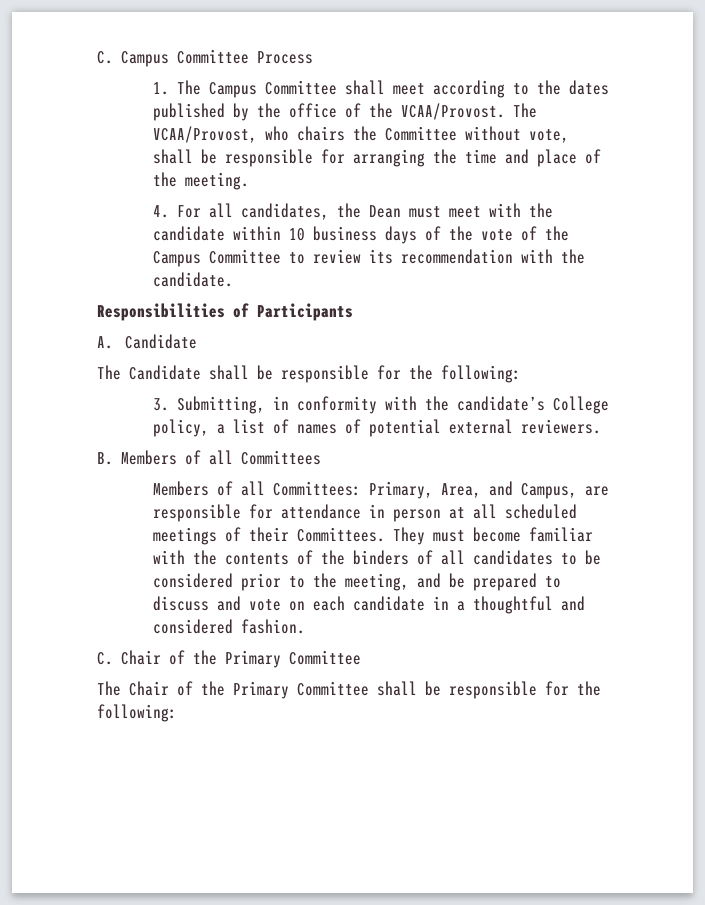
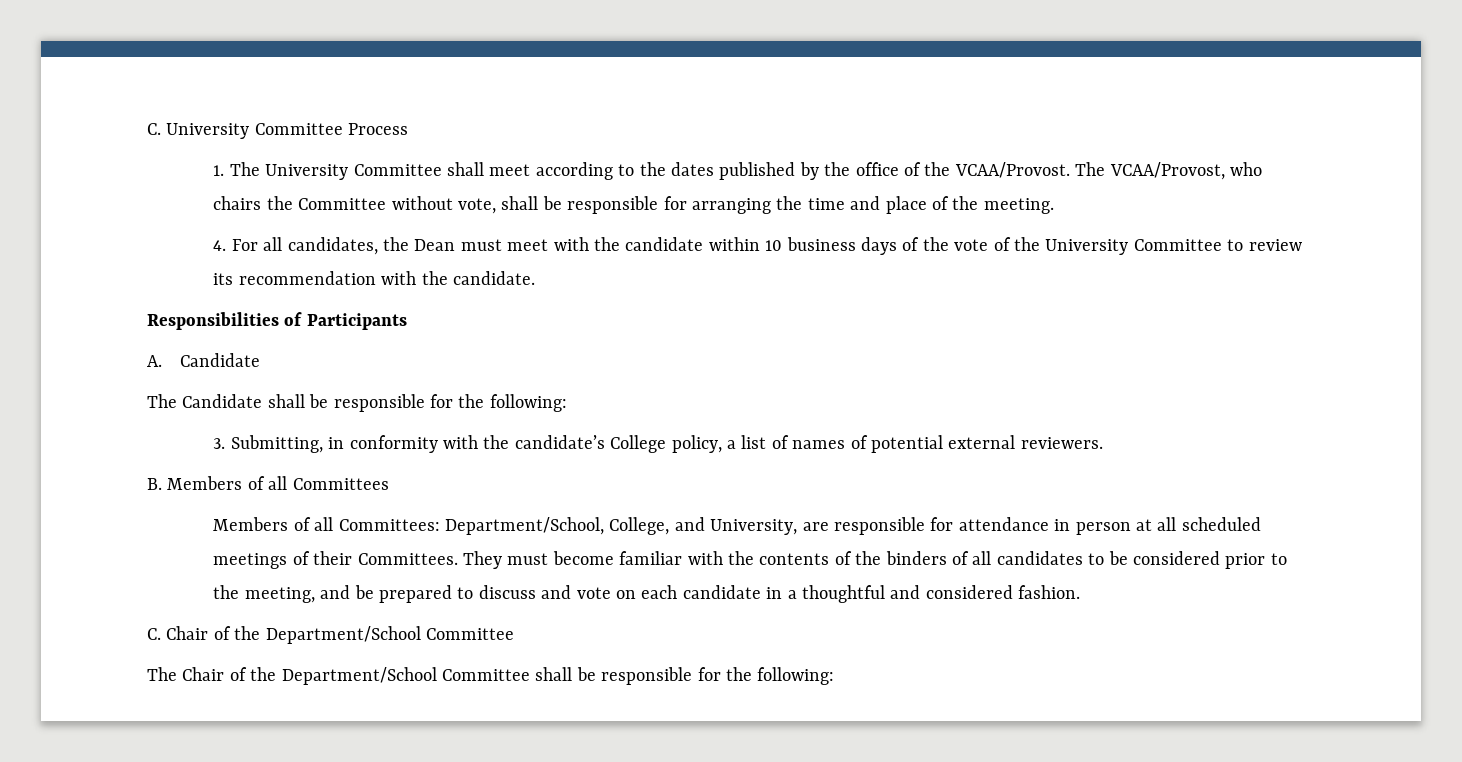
[97,51,169,67] C. Campus -> [147,123,250,139] C. University
[208,82,257,98] Campus -> [265,164,349,180] University
[152,251,201,267] Campus -> [1045,239,1129,255] University
[368,481,577,499] Primary, Area, and Campus, -> [445,517,798,535] Department/School, College, and University,
[225,650,281,668] Primary -> [265,626,421,644] Department/School
[233,681,289,699] Primary -> [281,667,437,685] Department/School

